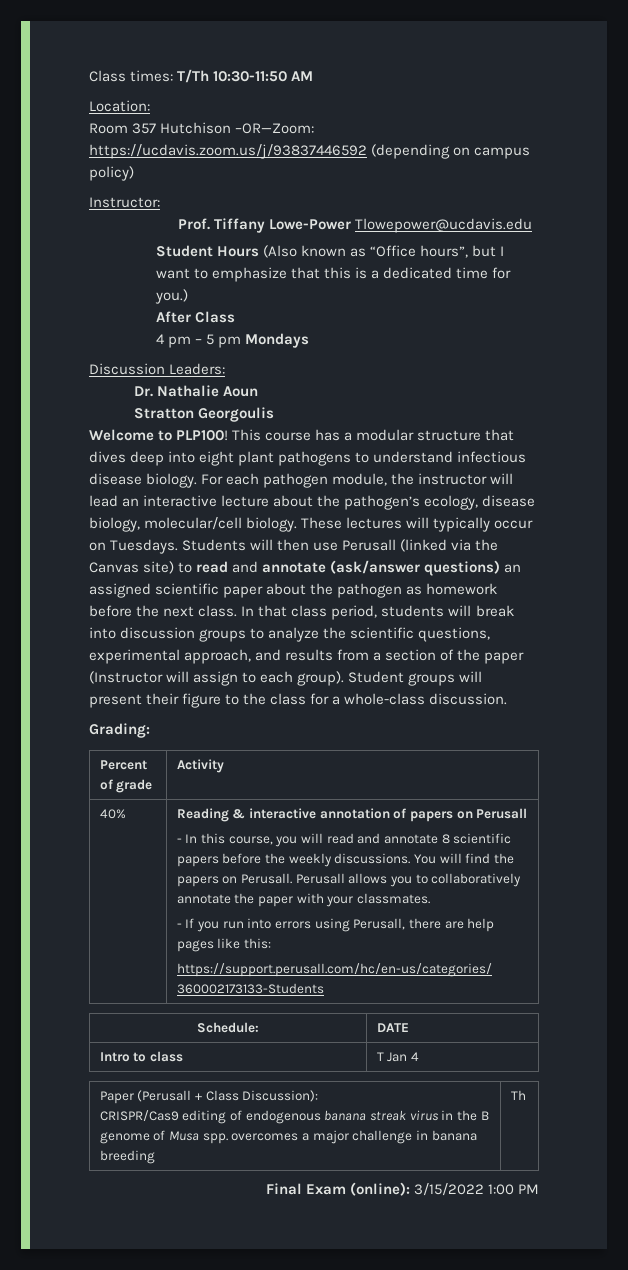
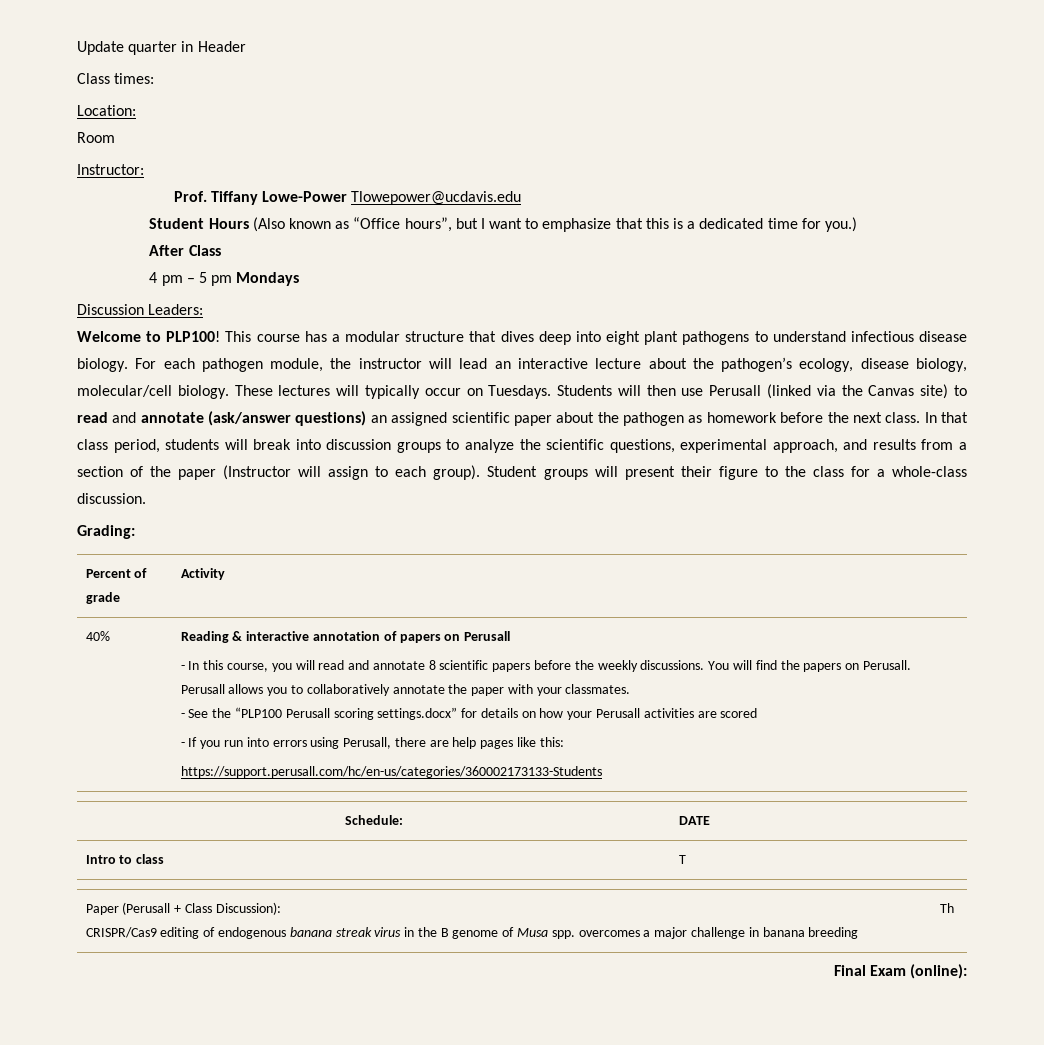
(89, 76) none -> [77,41,246,55] Update quarter in Header //
[177,69,314,83] T/Th 10:30-11:50 AM -> (155, 78) none
[132,122,315,134] [89,144,531,159] [89,166,134,181] 357 Hutchison –OR—Zoom: https://ucdavis.zoom.us/j/93837446592 (depending on campus policy) -> (115, 137) none
[133,385,258,397] [133,407,274,422] // Dr. Nathalie Aoun // Stratton Georgoulis -> (204, 309) none
(431, 898) none -> [180,707,758,720] // - See the “PLP100 Perusall scoring settings.docx” for details on how your Perusall activities are scored
[387,1052,420,1062] Jan 4 -> (686, 859) none
[413,1183,539,1196] 3/15/2022 1:00 PM -> (967, 971) none

